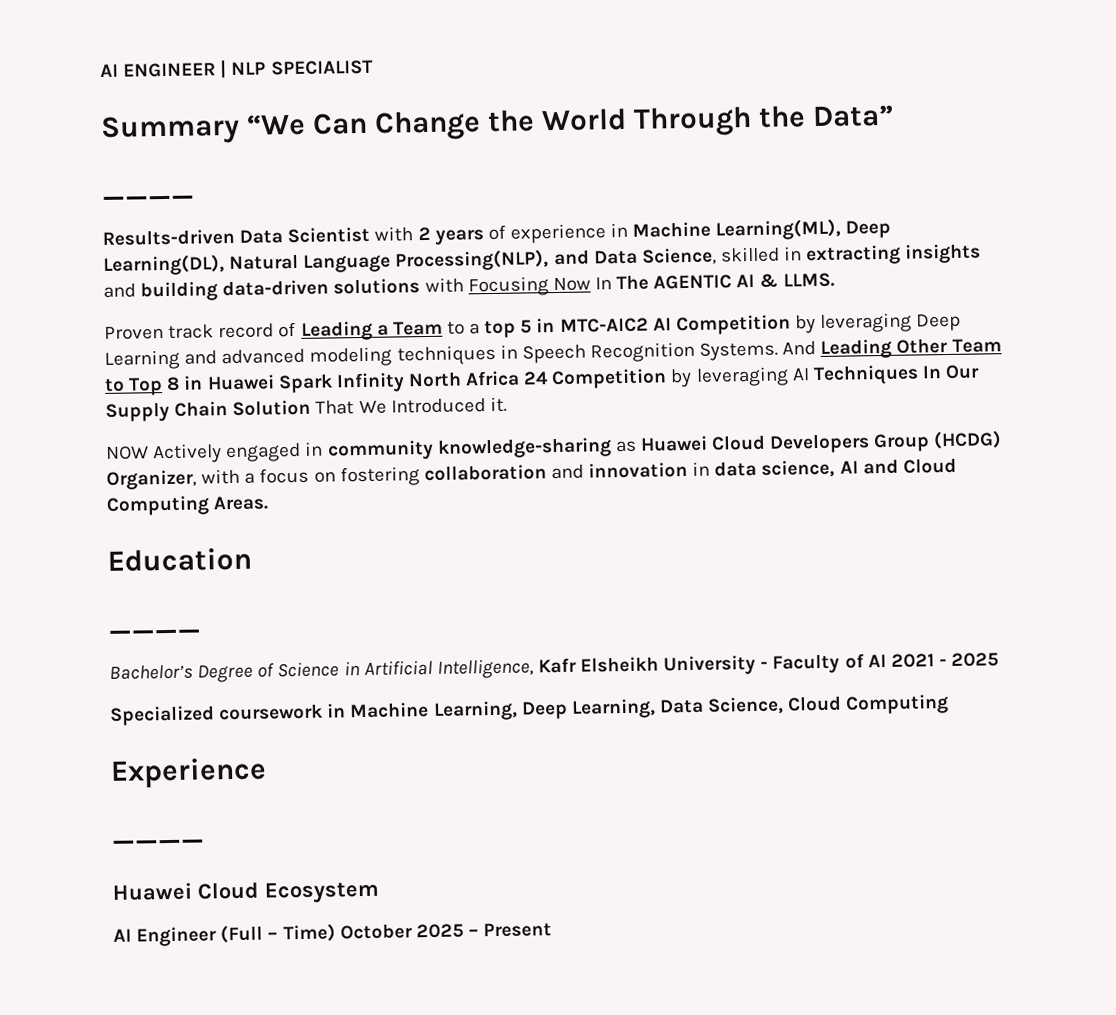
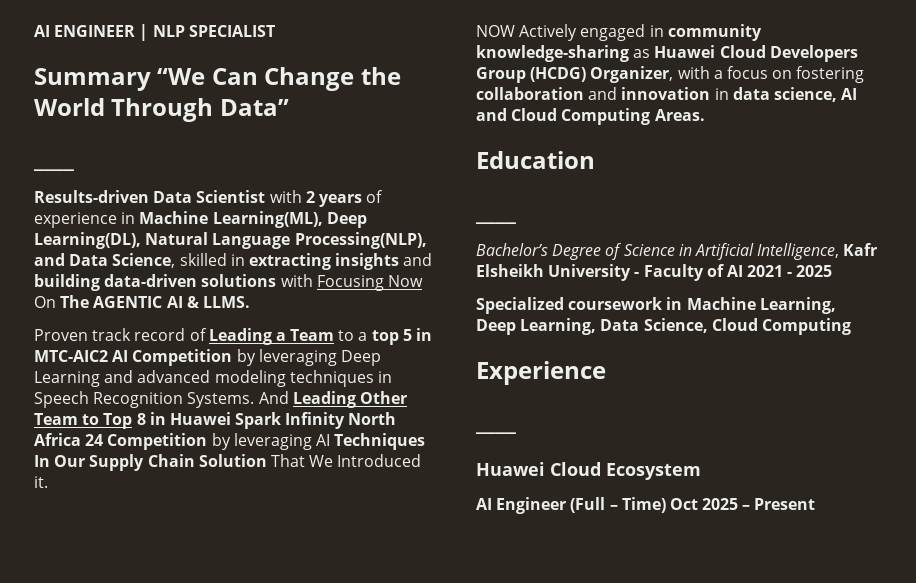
[757,105,806,128] the -> (214, 110) none
[594,277,612,290] In -> [34,296,56,308] On
[339,923,413,940] October -> [669,498,698,510] Oct

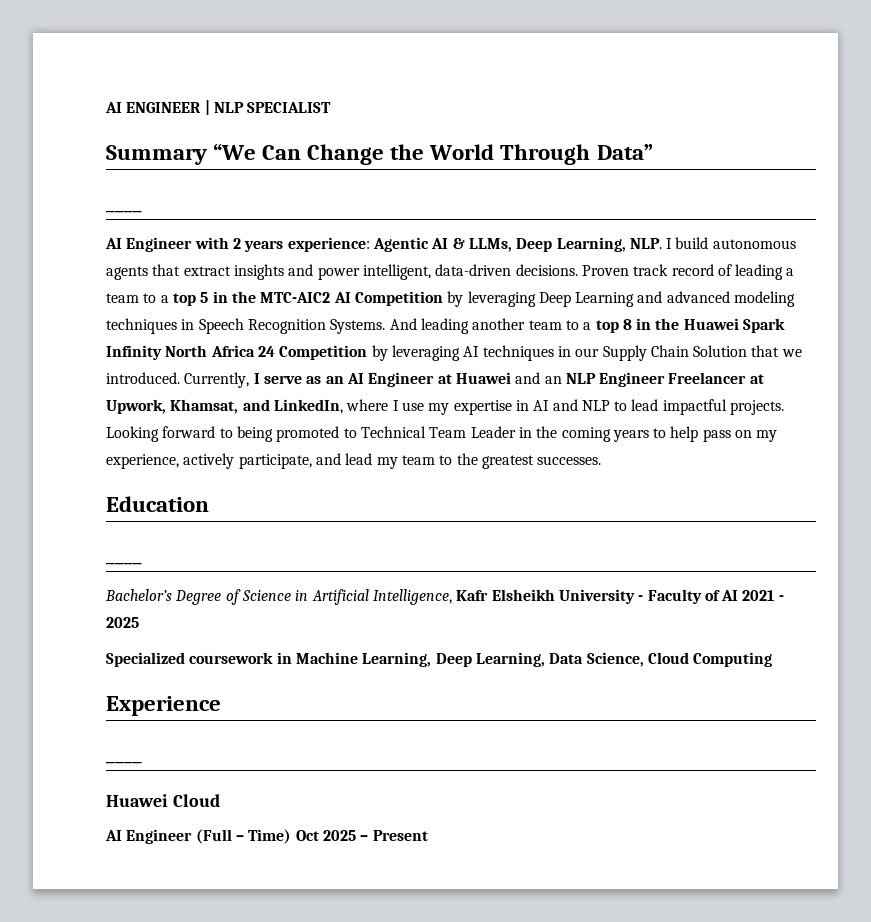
[34,190,384,207] [34,211,367,228] [34,232,427,249] [34,253,433,270] [34,274,423,291] [34,295,250,308] Results-driven Data Scientist with 2 years of experience in Machine Learning(ML), Deep Learning(DL), Natural Language Processing(NLP), and Data Science, skilled in extracting insights and building data-driven solutions with Focusing Now On The AGENTIC AI & LLMS. // -> [105,237,796,252] [106,264,578,280] AI Engineer with 2 years experience: Agentic AI & LLMs, Deep Learning, NLP. I build autonomous agents that extract insights and power intelligent, data-driven decisions.
[208,328,335,345] Leading a Team -> [735,264,795,280] [106,293,139,303] leading a team
(433, 334) none -> [231,291,256,303] the
[292,391,407,408] [34,413,133,429] Leading Other Team to Top -> [420,318,619,334] leading another team to a top
(166, 418) none -> [655,318,680,330] the
[334,433,426,450] [34,454,422,471] [34,476,48,488] [476,24,762,41] [476,45,858,62] [476,66,865,83] [476,87,858,102] [476,108,705,125] Techniques In Our Supply Chain Solution That We Introduced it. // NOW Actively engaged in community knowledge-sharing as Huawei Cloud Developers Group (HCDG) Organizer, with a focus on fostering collaboration and innovation in data science, AI and Cloud Computing Areas. -> [482,345,802,361] [106,372,764,388] [106,399,785,415] [106,426,778,442] [106,453,602,469] techniques in our Supply Chain Solution that we introduced. Currently, I serve as an AI Engineer at Huawei and an NLP Engineer Freelancer at Upwork, Khamsat, and LinkedIn, where I use my expertise in AI and NLP to lead impactful projects. Looking forward to being promoted to Technical Team Leader in the coming years to help pass on my experience, actively participate, and lead my team to the greatest successes.
[606,463,701,480] Ecosystem -> (220, 800) none

